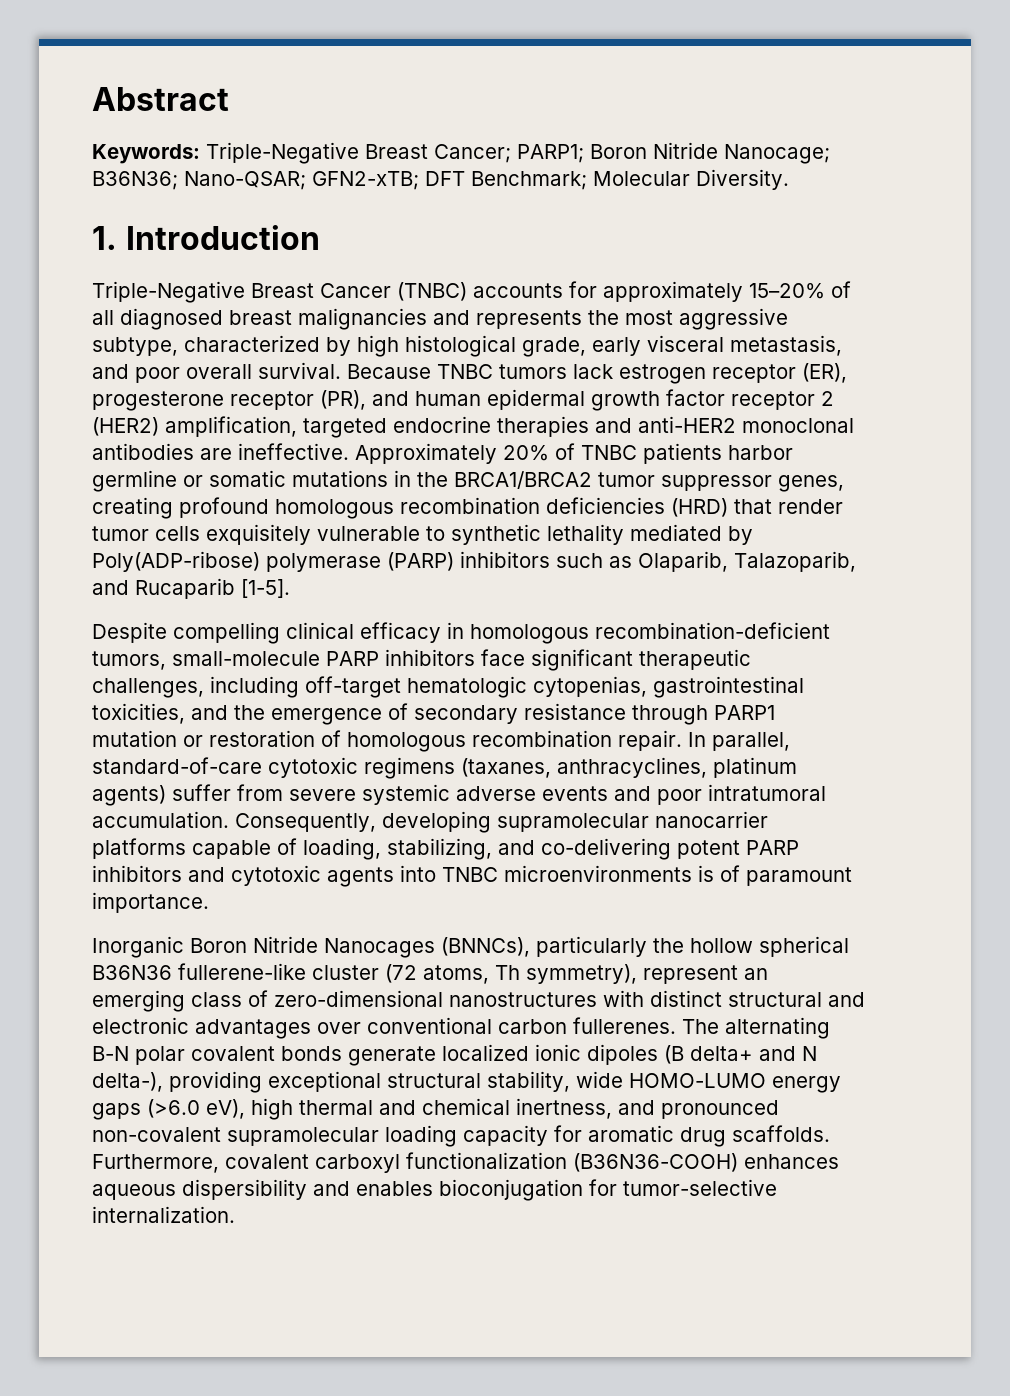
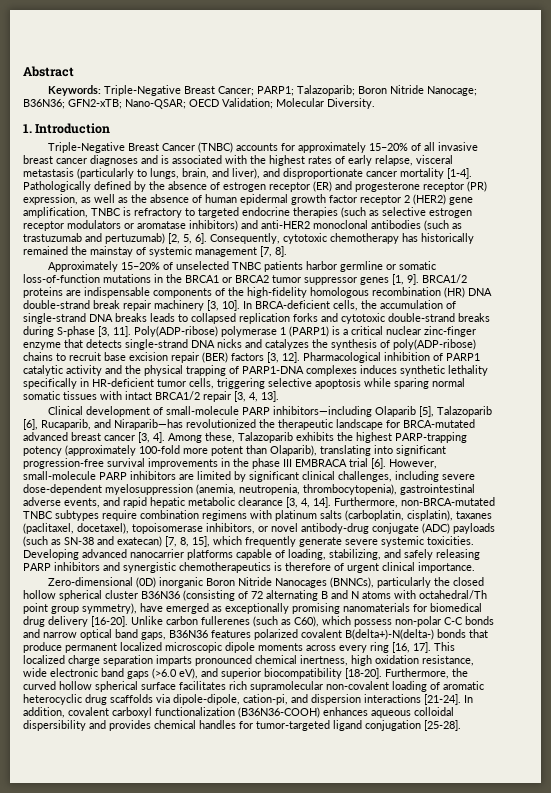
(584, 153) none -> [296,85,355,96] Talazoparib;
[184,171,587,190] Nano-QSAR; GFN2-xTB; DFT Benchmark; -> [68,98,273,109] GFN2-xTB; Nano-QSAR; OECD Validation;
[120,308,788,330] [92,335,842,357] [92,362,847,384] [92,390,409,411] diagnosed breast malignancies and represents the most aggressive subtype, characterized by high histological grade, early visceral metastasis, and poor overall survival. Because TNBC tumors lack estrogen receptor (ER), progesterone receptor (PR), and -> [437,142,478,151] [23,155,453,166] [23,168,472,179] [23,181,487,192] [23,194,202,205] invasive breast cancer diagnoses and is associated with the highest rates of early relapse, visceral metastasis (particularly to lungs, brain, and liver), and disproportionate cancer mortality [1-4]. Pathologically defined by the absence of estrogen receptor (ER) and progesterone receptor (PR) expression, as well as the absence of
[165,416,854,438] [92,443,575,464] amplification, targeted endocrine therapies and anti-HER2 monoclonal antibodies are ineffective. Approximately 20% of -> [449,197,473,205] [23,207,472,218] [23,220,462,231] [23,233,474,244] [23,246,287,257] [47,261,229,272] gene amplification, TNBC is refractory to targeted endocrine therapies (such as selective estrogen receptor modulators or aromatase inhibitors) and anti-HER2 monoclonal antibodies (such as trastuzumab and pertuzumab) [2, 5, 6]. Consequently, cytotoxic chemotherapy has historically remained the mainstay of systemic management [7, 8]. // Approximately 15–20% of unselected
(286, 478) none -> [23,274,100,283] loss-of-function
[454,471,844,492] [92,497,843,519] [92,524,753,545] [92,551,856,572] [92,578,290,599] [92,622,830,644] [92,649,751,671] [92,676,804,698] [92,703,775,725] [92,730,790,752] [92,757,797,779] [92,784,826,806] [92,811,649,833] BRCA1/BRCA2 tumor suppressor genes, creating profound homologous recombination deficiencies (HRD) that render tumor cells exquisitely vulnerable to synthetic lethality mediated by Poly(ADP-ribose) polymerase (PARP) inhibitors such as Olaparib, Talazoparib, and Rucaparib [1-5]. // Despite compelling clinical efficacy in homologous recombination-deficient tumors, small-molecule PARP inhibitors face significant therapeutic challenges, including off-target hematologic cytopenias, gastrointestinal toxicities, and the emergence of secondary resistance through PARP1 mutation or restoration of homologous recombination repair. In parallel, standard-of-care cytotoxic regimens (taxanes, anthracyclines, platinum agents) suffer from severe systemic adverse events and poor intratumoral accumulation. Consequently, developing supramolecular -> [185,274,467,285] [23,287,492,298] [23,300,456,311] [23,313,490,324] [23,326,476,337] [23,339,476,350] [23,352,480,363] [23,365,488,376] [23,378,465,389] [23,391,279,402] [47,406,492,417] [23,419,475,430] [23,432,467,443] [23,445,446,456] [23,458,437,469] [23,471,475,482] [23,484,475,495] [23,497,495,508] [23,510,492,521] [23,523,495,534] [23,536,474,547] [23,549,127,560] BRCA1 or BRCA2 tumor suppressor genes [1, 9]. BRCA1/2 proteins are indispensable components of the high-fidelity homologous recombination (HR) DNA double-strand break repair machinery [3, 10]. In BRCA-deficient cells, the accumulation of single-strand DNA breaks leads to collapsed replication forks and cytotoxic double-strand breaks during S-phase [3, 11]. Poly(ADP-ribose) polymerase 1 (PARP1) is a critical nuclear zinc-finger enzyme that detects single-strand DNA nicks and catalyzes the synthesis of poly(ADP-ribose) chains to recruit base excision repair (BER) factors [3, 12]. Pharmacological inhibition of PARP1 catalytic activity and the physical trapping of PARP1-DNA complexes induces synthetic lethality specifically in HR-deficient tumor cells, triggering selective apoptosis while sparing normal somatic tissues with intact BRCA1/2 repair [3, 4, 13]. // Clinical development of small-molecule PARP inhibitors—including Olaparib [5], Talazoparib [6], Rucaparib, and Niraparib—has revolutionized the therapeutic landscape for BRCA-mutated advanced breast cancer [3, 4]. Among these, Talazoparib exhibits the highest PARP-trapping potency (approximately 100-fold more potent than Olaparib), translating into significant progression-free survival improvements in the phase III EMBRACA trial [6]. However, small-molecule PARP inhibitors are limited by significant clinical challenges, including severe dose-dependent myelosuppression (anemia, neutropenia, thrombocytopenia), gastrointestinal adverse events, and rapid hepatic metabolic clearance [3, 4, 14]. Furthermore, non-BRCA-mutated TNBC subtypes require combination regimens with platinum salts (carboplatin, cisplatin), taxanes (paclitaxel, docetaxel), topoisomerase inhibitors, or novel antibody-drug conjugate (ADC) payloads (such as SN-38 and exatecan) [7, 8, 15], which frequently generate severe systemic toxicities. Developing advanced
[541,838,740,860] co-delivering potent -> [404,549,480,560] safely releasing
[231,865,852,887] [92,892,209,913] [92,936,184,958] cytotoxic agents into TNBC microenvironments is of paramount importance. // Inorganic -> [123,562,475,573] [47,577,203,588] synergistic chemotherapeutics is therefore of urgent clinical importance. // Zero-dimensional (0D) inorganic
[690,936,849,957] [92,963,768,984] [92,990,865,1012] [92,1017,830,1039] [92,1044,817,1066] [92,1071,841,1093] [92,1098,779,1120] [92,1125,830,1147] [92,1154,219,1173] hollow spherical B36N36 fullerene-like cluster (72 atoms, Th symmetry), represent an emerging class of zero-dimensional nanostructures with distinct structural and electronic advantages over conventional carbon fullerenes. The alternating B-N polar covalent bonds generate localized ionic dipoles (B delta+ and N delta-), providing exceptional structural stability, wide HOMO-LUMO energy gaps (>6.0 eV), high thermal and chemical inertness, and pronounced non-covalent supramolecular loading capacity for aromatic drug scaffolds. Furthermore, -> [452,577,484,586] [23,590,487,601] [23,603,482,614] [23,616,494,627] [23,629,488,640] [23,642,455,653] [23,655,474,666] [23,668,468,679] [23,681,484,692] [23,694,473,705] [23,707,65,718] closed hollow spherical cluster B36N36 (consisting of 72 alternating B and N atoms with octahedral/Th point group symmetry), have emerged as exceptionally promising nanomaterials for biomedical drug delivery [16-20]. Unlike carbon fullerenes (such as C60), which possess non-polar C-C bonds and narrow optical band gaps, B36N36 features polarized covalent B(delta+)-N(delta-) bonds that produce permanent localized microscopic dipole moments across every ring [16, 17]. This localized charge separation imparts pronounced chemical inertness, high oxidation resistance, wide electronic band gaps (>6.0 eV), and superior biocompatibility [18-20]. Furthermore, the curved hollow spherical surface facilitates rich supramolecular non-covalent loading of aromatic heterocyclic drug scaffolds via dipole-dipole, cation-pi, and dispersion interactions [21-24]. In addition,
(176, 1192) none -> [414,707,454,716] colloidal
[356,1179,777,1201] [92,1206,235,1223] enables bioconjugation for tumor-selective internalization. -> [109,720,461,731] provides chemical handles for tumor-targeted ligand conjugation [25-28].

